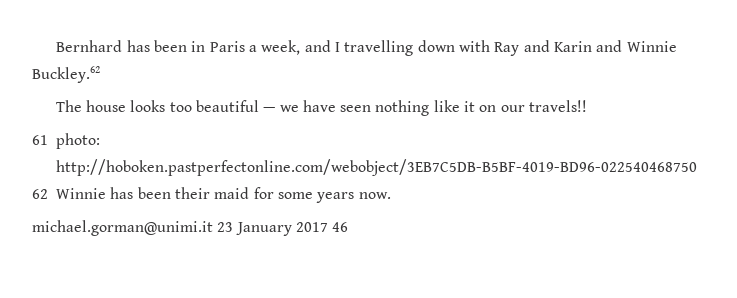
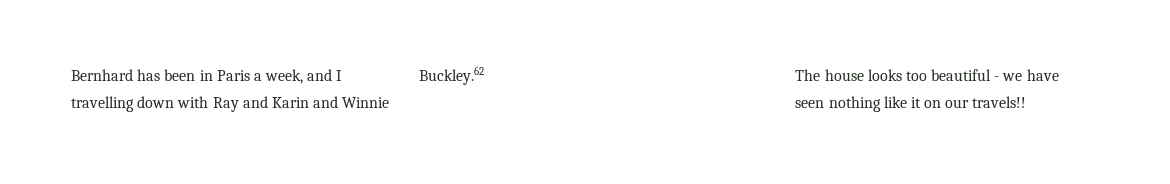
[263,107,276,112] — -> [994,76,1000,81] -
[32,133,100,149] [56,159,697,176] [32,187,391,203] [32,220,349,236] // 61 photo: http://hoboken.pastperfectonline.com/webobject/3EB7C5DB-B5BF-4019-BD96-022540468750 // 62 Winnie has been their maid for some years now. // michael.gorman@unimi.it 23 January 2017 46 -> (1027, 102) none

